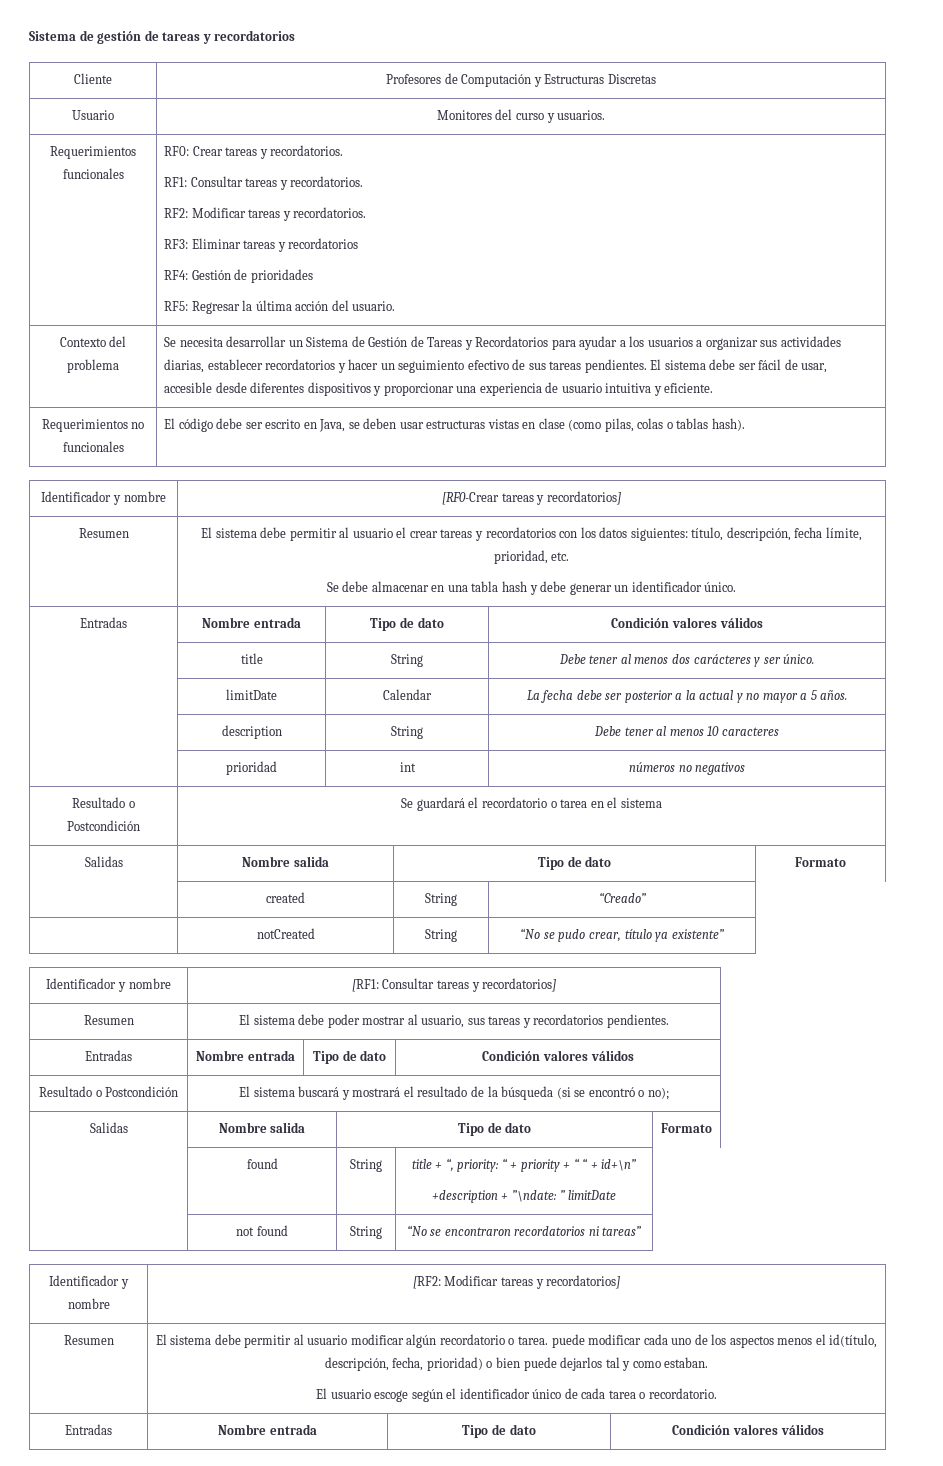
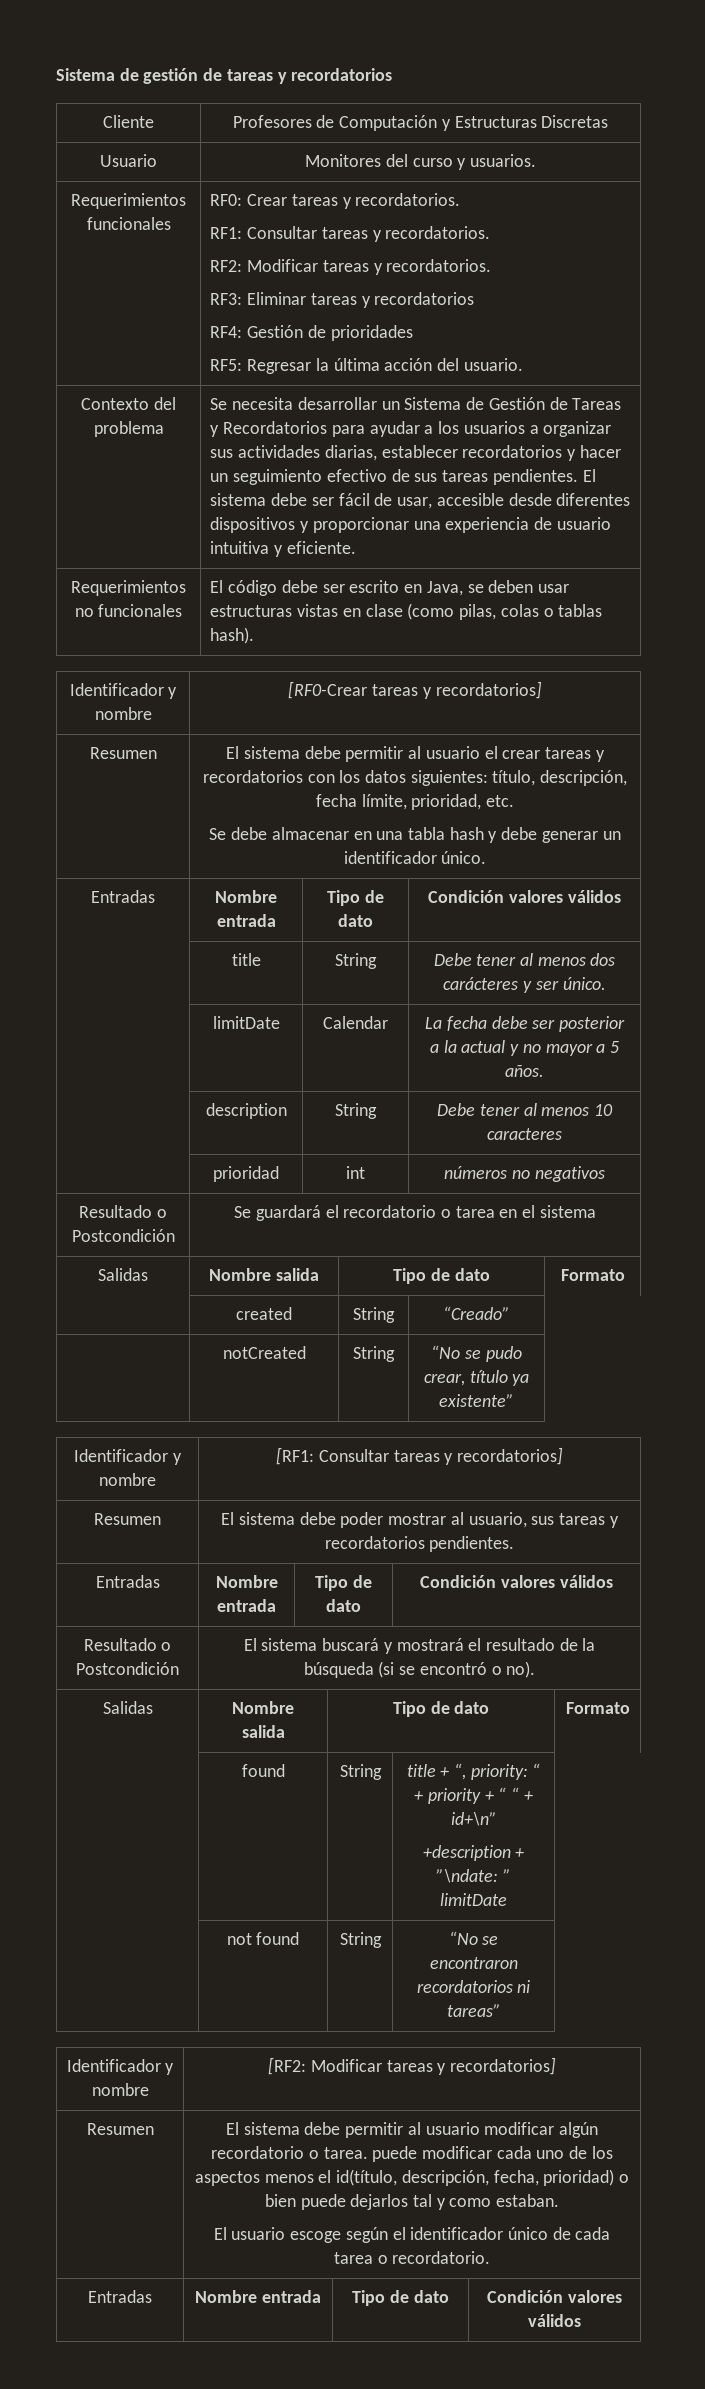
[647,1087,669,1100] no); -> [506,1661,536,1678] no).

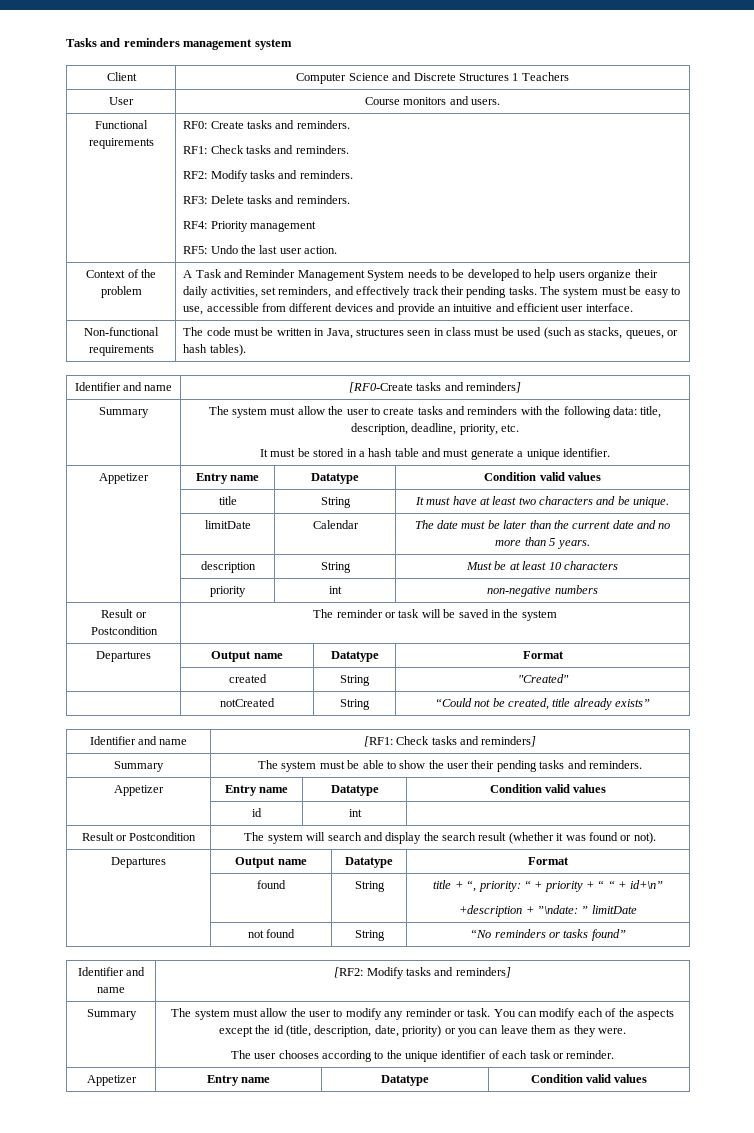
[56,68,393,84] [103,115,154,128] [232,115,609,131] [100,154,157,167] [305,154,536,170] [71,193,186,209] [86,217,171,230] [210,193,461,209] [210,226,491,242] [210,259,492,275] [210,292,475,308] [210,325,413,341] [210,358,523,374] [81,397,176,410] [93,421,164,437] [210,397,622,410] [210,421,612,437] [210,445,621,461] [210,469,596,485] [210,493,631,509] [210,517,611,533] [210,541,356,557] [71,580,186,596] [74,604,183,617] [210,580,569,596] [210,603,603,620] [210,627,255,644] [69,683,178,699] [94,707,152,720] [288,681,542,699] [89,747,157,759] [226,746,605,762] [202,770,628,786] [315,794,515,810] [209,827,621,843] [343,851,487,864] [91,890,155,903] [215,890,277,903] [216,914,276,927] [327,890,384,906] [338,914,373,927] [428,890,621,903] [231,953,261,966] [335,953,377,969] [433,953,616,966] [443,977,606,993] [212,1016,280,1029] [323,1016,388,1029] [425,1016,625,1032] [429,1040,620,1056] [505,1065,544,1077] [205,1103,287,1119] [335,1103,377,1119] [437,1103,613,1116] [487,1128,562,1140] [213,1166,279,1182] [346,1166,365,1179] [444,1166,605,1182] [79,1205,167,1218] [71,1229,175,1242] [234,1205,596,1221] [98,1268,148,1281] [209,1268,319,1281] [393,1268,490,1284] [560,1269,625,1281] Sistema de gestión de tareas y recordatorios // Cliente | Profesores de Computación y Estructuras Discretas // Usuario | Monitores del curso y usuarios. // Requerimientos funcionales | RF0: Crear tareas y recordatorios. // RF1: Consultar tareas y recordatorios. // RF2: Modificar tareas y recordatorios. // RF3: Eliminar tareas y recordatorios // RF4: Gestión de prioridades // RF5: Regresar la última acción del usuario. // Contexto del problema | Se necesita desarrollar un Sistema de Gestión de Tareas y Recordatorios para ayudar a los usuarios a organizar sus actividades diarias, establecer recordatorios y hacer un seguimiento efectivo de sus tareas pendientes. El sistema debe ser fácil de usar, accesible desde diferentes dispositivos y proporcionar una experiencia de usuario intuitiva y eficiente. // Requerimientos no funcionales | El código debe ser escrito en Java, se deben usar estructuras vistas en clase (como pilas, colas o tablas hash). // Identificador y nombre | [RF0-Crear tareas y recordatorios] // Resumen | El sistema debe permitir al usuario el crear tareas y recordatorios con los datos siguientes: título, descripción, fecha límite, prioridad, etc. // Se debe almacenar en una tabla hash y debe generar un identificador único. // Entradas | Nombre entrada | Tipo de dato | Condición valores válidos // | title | String | Debe tener al menos dos carácteres y ser único. // | limitDate | Calendar | La fecha debe ser posterior a la actual y no mayor a 5 años. // | description | String | Debe tener al menos 10 caracteres // | prioridad | int | números no negativos // Resultado o Postcondición | Se guardará el recordatorio o tarea en el sistema // Salidas | Nombre salida | Tipo de dato | Formato -> [66,38,292,50] [106,72,137,81] [296,72,569,84] [109,97,134,105] [364,96,501,105] [95,120,148,129] [88,138,154,149] [183,120,350,129] [183,145,349,154] [183,170,353,182] [183,195,350,204] [183,221,317,232] [183,245,338,254] [86,269,156,278] [100,286,142,298] [183,269,658,281] [183,286,680,298] [183,303,633,315] [84,327,159,336] [88,345,154,356] [183,327,679,339] [183,344,246,356] [74,382,173,391] [348,382,522,393] [99,407,149,418] [208,406,662,418] [350,423,520,435] [260,448,610,460] [99,473,149,484] [195,473,260,484] [311,473,359,484] [484,472,601,481] [218,496,237,505] [320,497,351,508] [414,496,670,508] [204,520,251,529] [312,520,359,529] [414,520,671,529] [495,537,590,549] [200,561,256,573] [320,562,351,573] [466,561,618,570] [210,586,246,597] [329,586,342,594] [487,585,598,597] [101,609,147,618] [90,626,158,635] [313,609,557,621] [96,651,151,662] [211,651,283,662] [330,651,379,662] [522,651,564,659] Tasks and reminders management system // Client | Computer Science and Discrete Structures 1 Teachers // User | Course monitors and users. // Functional requirements | RF0: Create tasks and reminders. // RF1: Check tasks and reminders. // RF2: Modify tasks and reminders. // RF3: Delete tasks and reminders. // RF4: Priority management // RF5: Undo the last user action. // Context of the problem | A Task and Reminder Management System needs to be developed to help users organize their daily activities, set reminders, and effectively track their pending tasks. The system must be easy to use, accessible from different devices and provide an intuitive and efficient user interface. // Non-functional requirements | The code must be written in Java, structures seen in class must be used (such as stacks, queues, or hash tables). // Identifier and name | [RF0-Create tasks and reminders] // Summary | The system must allow the user to create tasks and reminders with the following data: title, description, deadline, priority, etc. // It must be stored in a hash table and must generate a unique identifier. // Appetizer | Entry name | Datatype | Condition valid values // | title | String | It must have at least two characters and be unique. // | limitDate | Calendar | The date must be later than the current date and no more than 5 years. // | description | String | Must be at least 10 characters // | priority | int | non-negative numbers // Result or Postcondition | The reminder or task will be saved in the system // Departures | Output name | Datatype | Format
[443,1306,510,1320] “Creado” -> [517,674,569,683] "Created"
[431,1345,522,1362] [423,1370,530,1386] [439,1394,514,1407] [74,1449,182,1465] [99,1473,156,1486] [276,1447,563,1465] [94,1513,161,1525] [221,1512,619,1528] [324,1536,515,1552] [95,1575,160,1588] [215,1575,278,1588] [217,1599,276,1612] [315,1575,372,1591] [326,1599,361,1612] [420,1575,613,1588] [83,1638,172,1651] [76,1662,179,1675] [243,1638,596,1654] [303,1661,536,1678] [102,1701,153,1714] [232,1701,294,1714] [241,1725,285,1738] [392,1701,490,1717] [565,1702,630,1714] “No se pudo crear, título ya existente” // Identificador y nombre | [RF1: Consultar tareas y recordatorios] // Resumen | El sistema debe poder mostrar al usuario, sus tareas y recordatorios pendientes. // Entradas | Nombre entrada | Tipo de dato | Condición valores válidos // Resultado o Postcondición | El sistema buscará y mostrará el resultado de la búsqueda (si se encontró o no). // Salidas | Nombre salida | Tipo de dato | Formato -> [434,698,651,710] [89,736,188,745] [363,736,537,747] [114,761,164,772] [258,760,642,772] [114,785,164,796] [224,785,289,796] [330,785,379,796] [489,784,607,793] [252,808,262,817] [348,809,362,817] [81,832,197,841] [244,832,656,844] [111,857,166,868] [235,857,307,868] [345,857,393,868] [528,857,569,865] “Could not be created, title already exists” // Identifier and name | [RF1: Check tasks and reminders] // Summary | The system must be able to show the user their pending tasks and reminders. // Appetizer | Entry name | Datatype | Condition valid values // | id | int | // Result or Postcondition | The system will search and display the search result (whether it was found or not). // Departures | Output name | Datatype | Format
[482,1936,499,1945] [429,1957,518,1969] [416,1980,531,1993] [446,2004,501,2017] [66,2059,175,2075] [91,2083,149,2096] [268,2057,556,2075] [86,2123,154,2135] [225,2122,599,2138] [211,2146,613,2162] [194,2169,630,2186] [264,2194,560,2210] [213,2227,611,2243] [333,2251,491,2264] [88,2290,152,2303] [195,2290,321,2303] [352,2290,449,2306] [487,2290,622,2303] [528,2314,581,2327] se encontraron recordatorios ni tareas” // Identificador y nombre | [RF2: Modificar tareas y recordatorios] // Resumen | El sistema debe permitir al usuario modificar algún recordatorio o tarea. puede modificar cada uno de los aspectos menos el id(título, descripción, fecha, prioridad) o bien puede dejarlos tal y como estaban. // El usuario escoge según el identificador único de cada tarea o recordatorio. // Entradas | Nombre entrada | Tipo de dato | Condición valores válidos -> [494,929,626,941] [77,967,146,976] [97,987,125,993] [334,967,511,979] [86,1009,137,1020] [171,1008,674,1020] [218,1025,627,1037] [230,1050,615,1062] [86,1075,137,1086] [206,1075,271,1086] [381,1075,429,1086] [530,1074,648,1083] reminders or tasks found” // Identifier and name | [RF2: Modify tasks and reminders] // Summary | The system must allow the user to modify any reminder or task. You can modify each of the aspects except the id (title, description, date, priority) or you can leave them as they were. // The user chooses according to the unique identifier of each task or reminder. // Appetizer | Entry name | Datatype | Condition valid values

